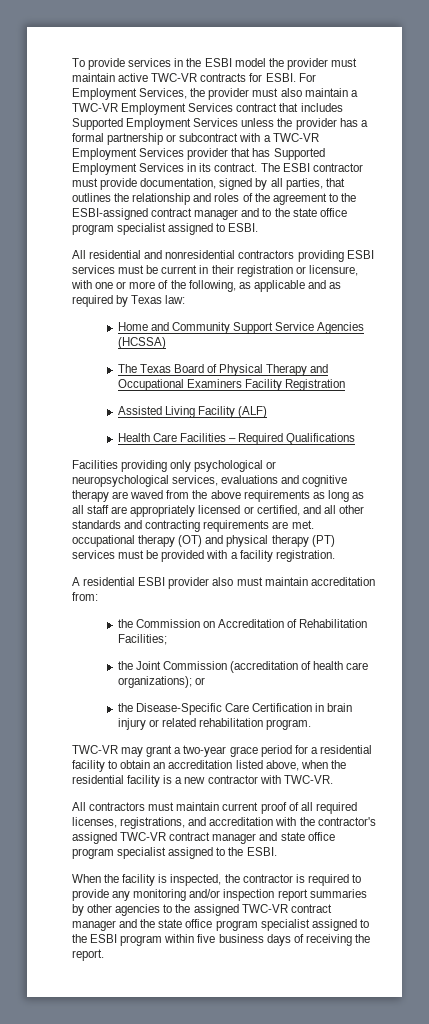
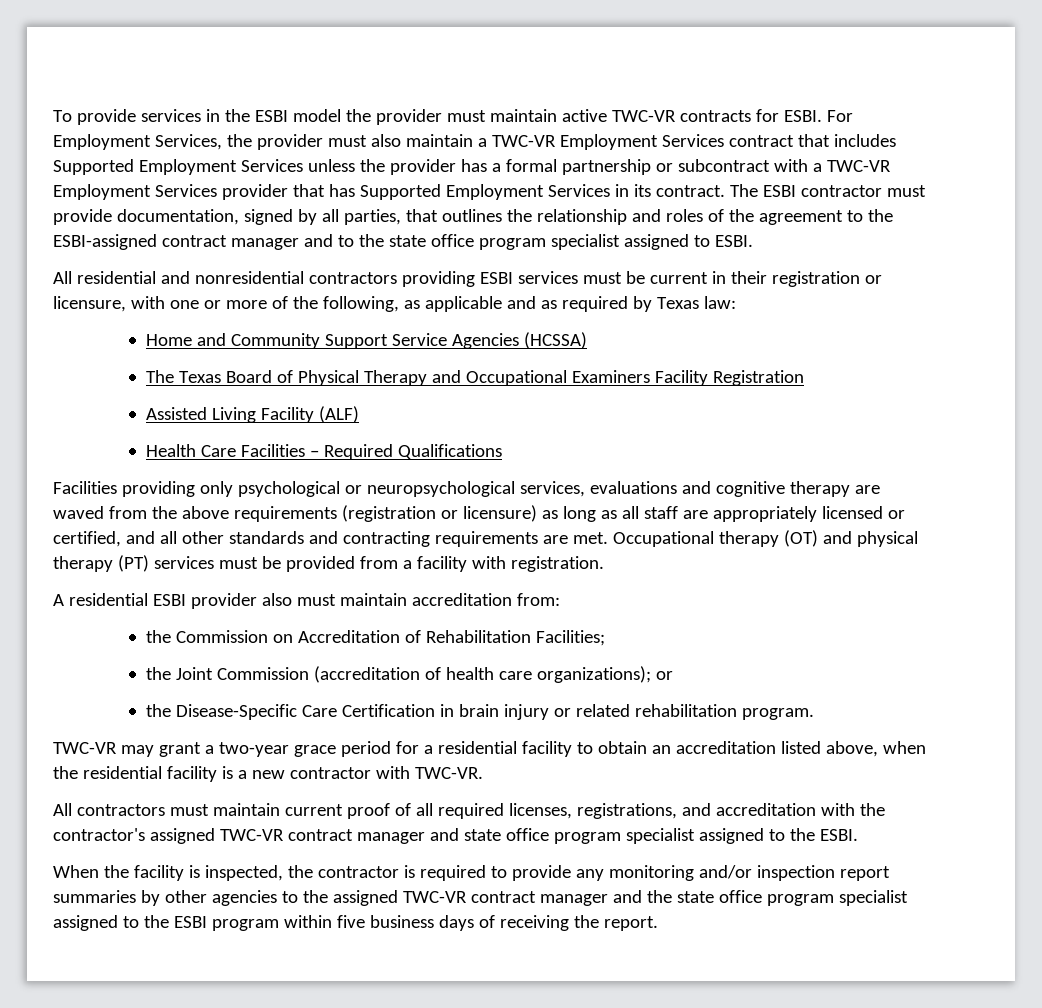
(310, 496) none -> [341,505,537,522] (registration or licensure)
[72,535,135,547] occupational -> [612,531,714,547] Occupational
[206,550,228,559] with -> [359,556,398,569] from
(273, 556) none -> [471,556,506,569] with

